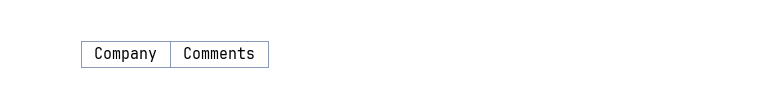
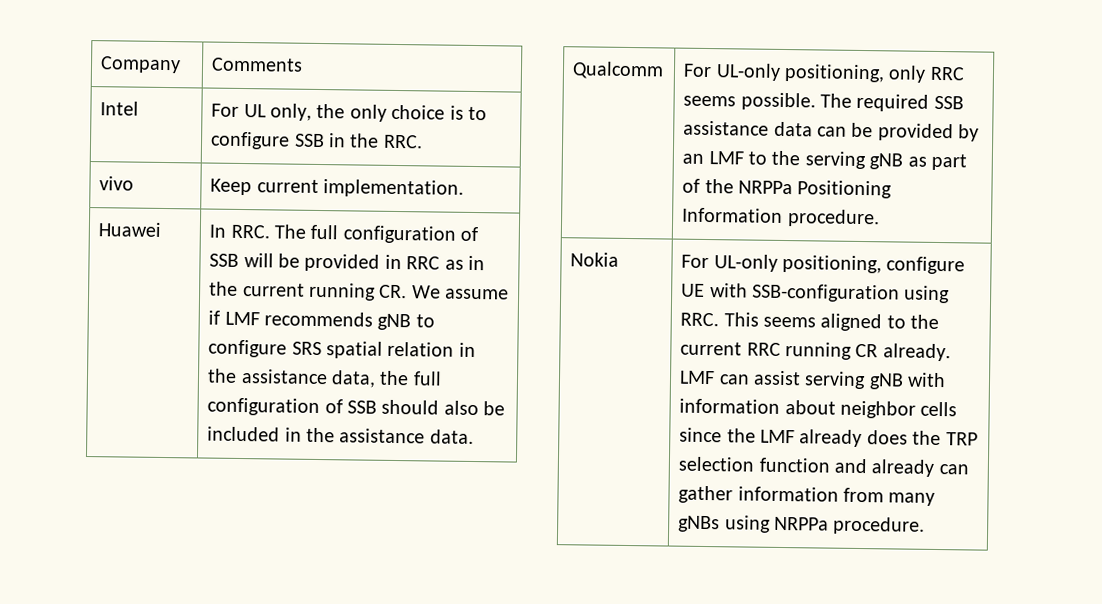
(255, 53) none -> [100,101,140,116] [211,103,488,122] [210,131,423,150] [99,176,135,191] [210,178,465,198] [98,222,162,237] [209,224,479,244] [209,253,486,272] [209,281,510,301] [208,310,435,331] [208,339,476,359] [207,368,442,388] [207,397,506,417] [207,426,474,445] [572,61,665,80] [683,63,965,83] [683,92,964,112] [683,120,980,142] [682,150,968,171] [682,178,893,199] [682,207,880,228] [570,252,620,267] [681,254,966,275] [681,283,951,304] [680,312,940,332] [680,341,951,362] [679,370,947,390] [679,398,958,419] [679,427,978,448] [678,456,969,477] [678,485,936,506] [678,515,926,535] // Intel | For UL only, the only choice is to configure SSB in the RRC. // vivo | Keep current implementation. // Huawei | In RRC. The full configuration of SSB will be provided in RRC as in the current running CR. We assume if LMF recommends gNB to configure SRS spatial relation in the assistance data, the full configuration of SSB should also be included in the assistance data. // Qualcomm | For UL-only positioning, only RRC seems possible. The required SSB assistance data can be provided by an LMF to the serving gNB as part of the NRPPa Positioning Information procedure. // Nokia | For UL-only positioning, configure UE with SSB-configuration using RRC. This seems aligned to the current RRC running CR already. LMF can assist serving gNB with information about neighbor cells since the LMF already does the TRP selection function and already can gather information from many gNBs using NRPPa procedure.

